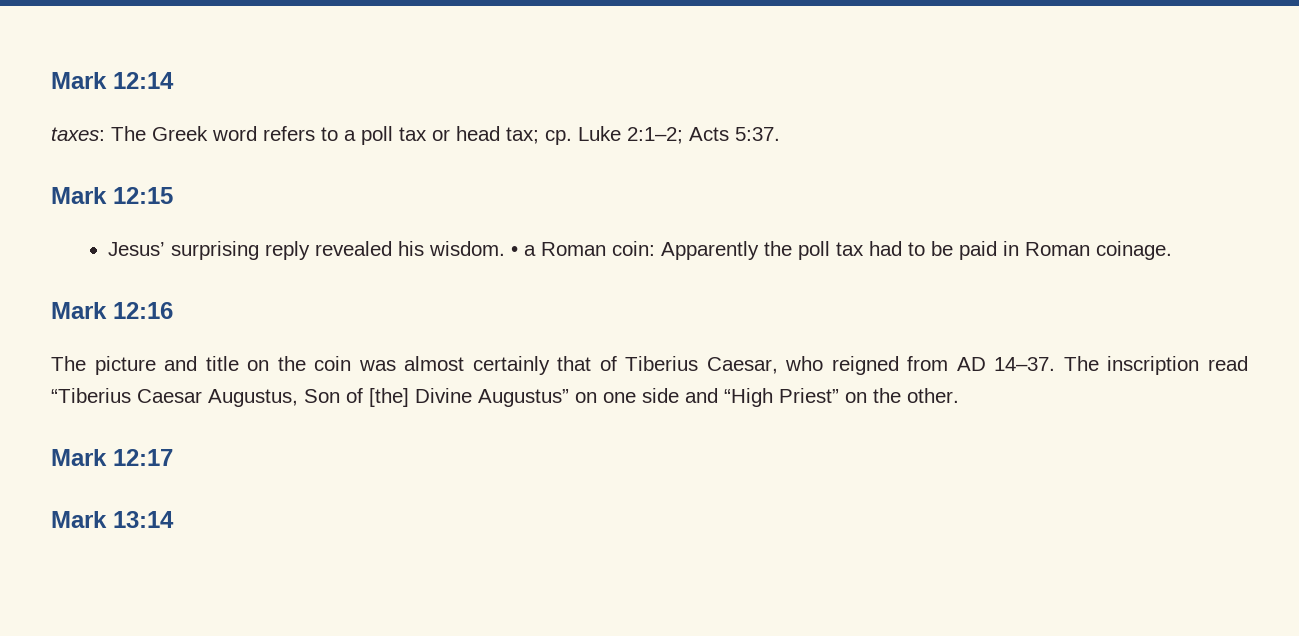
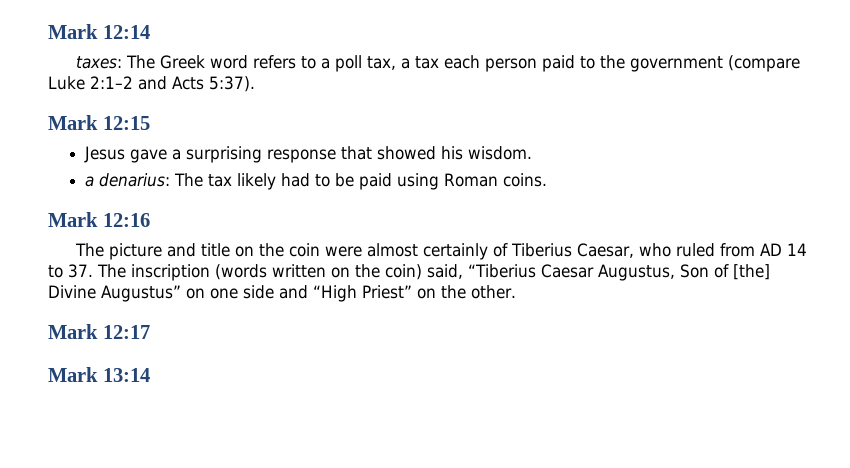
[399,126,780,145] [51,187,173,204] [108,241,865,260] tax or head tax; cp. Luke 2:1–2; Acts 5:37. // Mark 12:15 // Jesus’ surprising reply revealed his wisdom. • a Roman coin: Apparently the poll tax -> [367,55,801,72] [48,76,255,92] [48,115,150,130] [83,146,532,163] [84,173,276,190] tax, a tax each person paid to the government (compare Luke 2:1–2 and Acts 5:37). // Mark 12:15 // Jesus gave a surprising response that showed his wisdom. // a denarius: The tax likely
[1003,241,1173,260] in Roman coinage. -> [396,173,547,190] using Roman coins.
[358,360,396,371] was -> [325,246,363,257] were
[557,356,592,371] that -> (489, 251) none
[831,356,899,375] reigned -> [676,243,716,257] ruled
[994,356,1248,375] 14–37. The inscription read -> [787,243,808,256] [48,264,463,281] 14 to 37. The inscription (words written on the coin) said,

